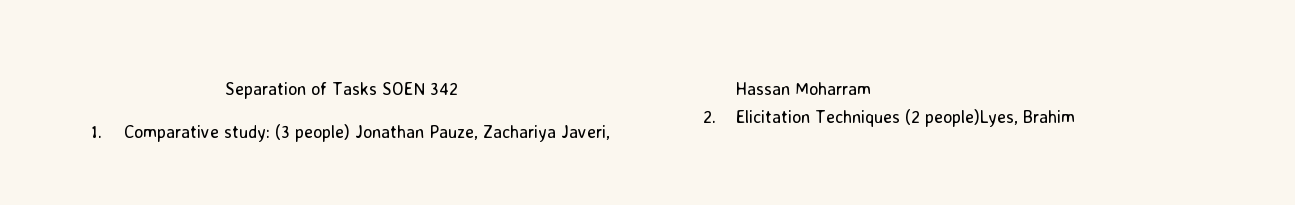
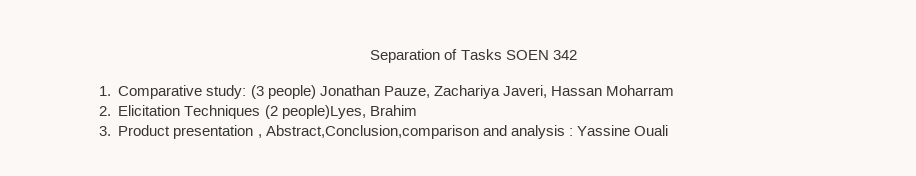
(1076, 116) none -> [98,125,668,139] // 3. Product presentation , Abstract,Conclusion,comparison and analysis : Yassine Ouali

